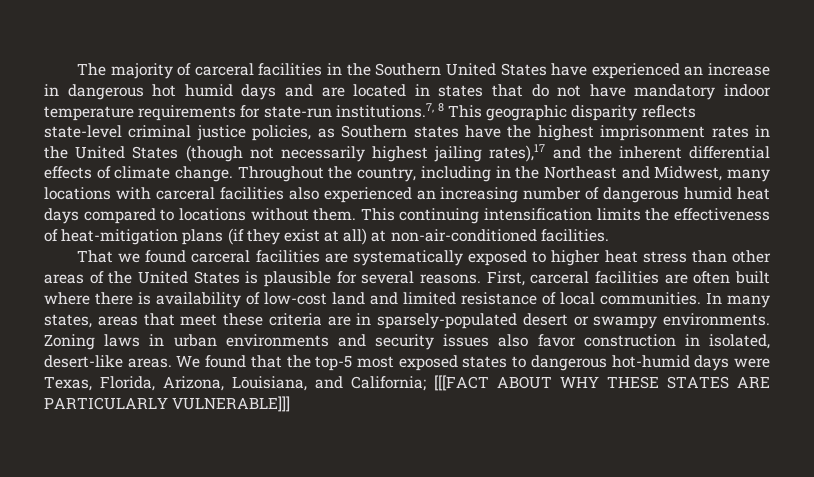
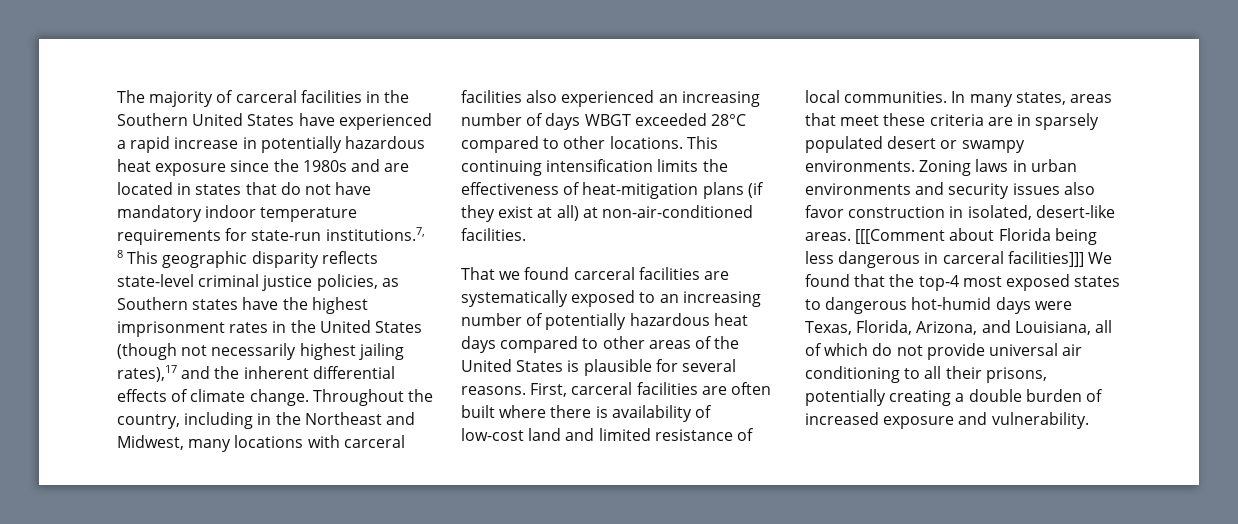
[684,63,770,76] [44,84,277,100] an increase in dangerous hot humid days -> [117,136,425,153] [117,159,347,176] a rapid increase in potentially hazardous heat exposure since the 1980s
[603,187,770,203] [44,208,357,224] dangerous humid heat days compared to locations without them. -> [545,113,746,130] [461,136,683,153] days WBGT exceeded 28°C compared to other locations.
[551,250,727,266] higher heat stress than -> [659,291,761,307] [461,313,748,330] [461,336,599,353] an increasing number of potentially hazardous heat days compared to
[377,313,517,329] sparsely-populated -> [1035,113,1100,130] [805,136,883,153] sparsely populated
(172, 363) none -> [855,228,1097,245] [805,251,1084,268] [[[Comment about Florida being less dangerous in carceral facilities]]]
[315,355,353,371] top-5 -> [918,275,959,291] top-4
[232,375,770,391] [44,396,291,412] Louisiana, and California; [[[FACT ABOUT WHY THESE STATES ARE PARTICULARLY VULNERABLE]]] -> [981,320,1112,335] [805,343,1083,360] [805,366,1047,383] [805,389,1103,406] [805,412,1089,429] and Louisiana, all of which do not provide universal air conditioning to all their prisons, potentially creating a double burden of increased exposure and vulnerability.

